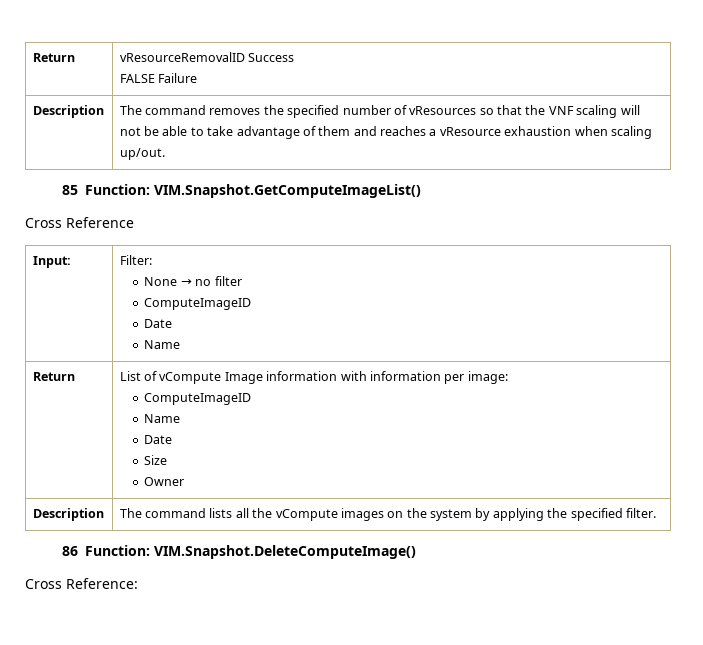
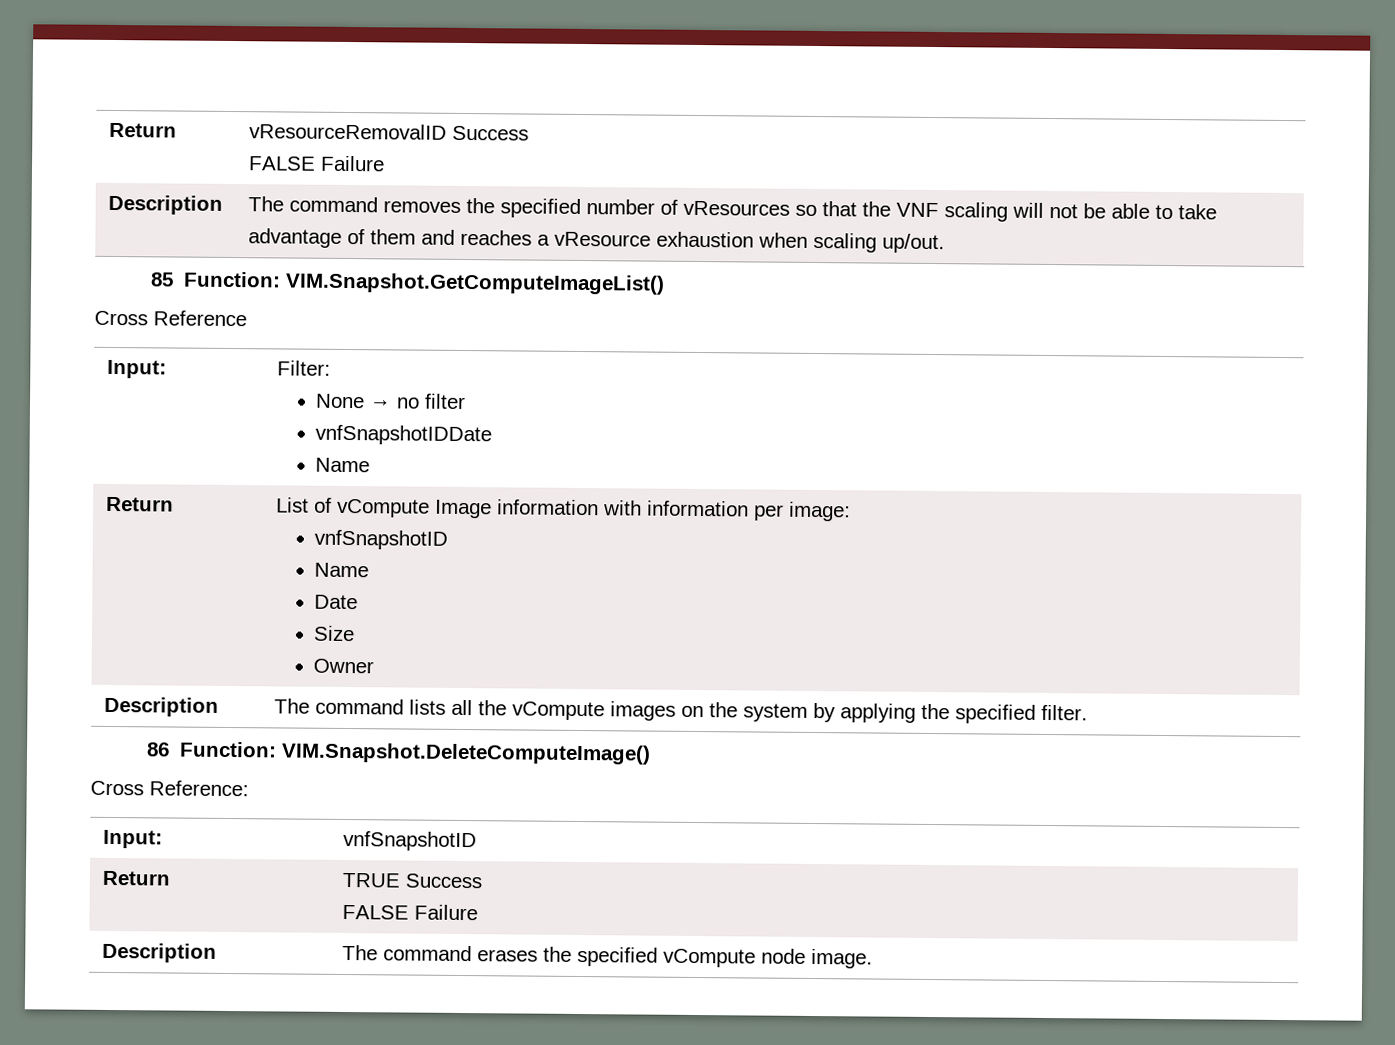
[144,298,252,310] [144,319,173,328] ComputeImageID // Date -> [315,424,493,446] vnfSnapshotIDDate
[144,393,252,405] ComputeImageID -> [314,529,449,550] vnfSnapshotID
(138, 583) none -> [102,829,163,849] [342,830,477,852] [101,870,170,886] [341,872,482,889] [341,904,478,921] [101,942,217,963] [341,944,873,969] // Input: | vnfSnapshotID // Return | TRUE Success // FALSE Failure // Description | The command erases the specified vCompute node image.

